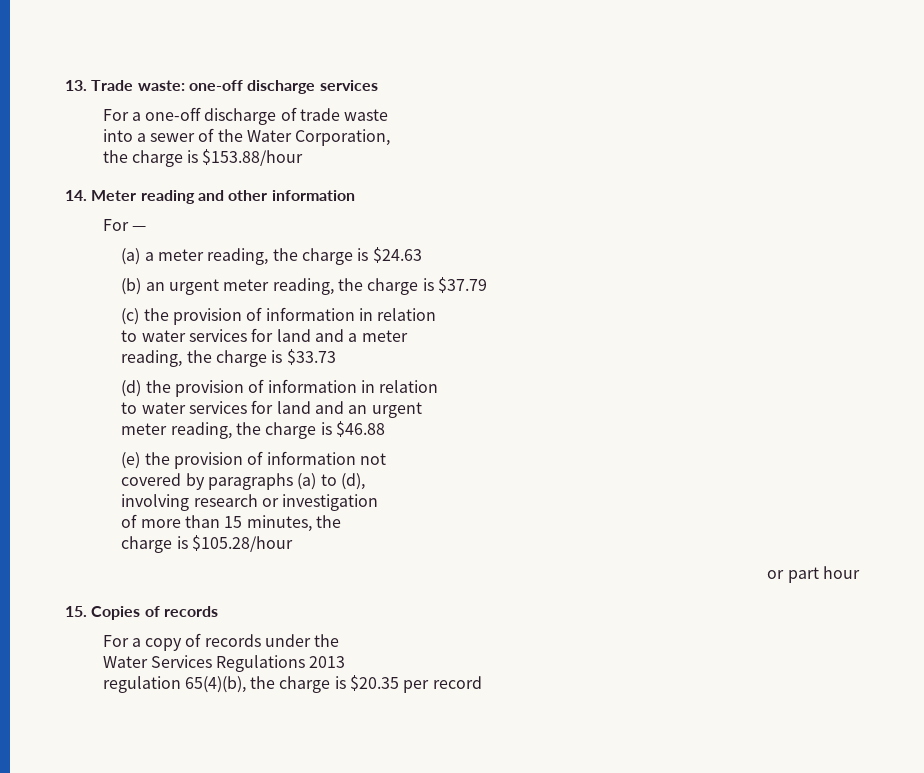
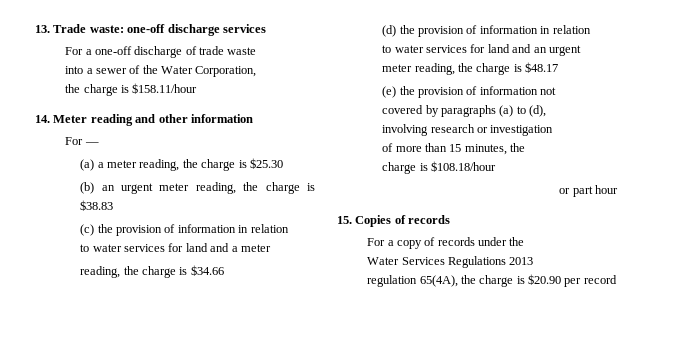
[202,149,304,166] $153.88/hour -> [132,83,198,94] $158.11/hour
[372,247,422,263] $24.63 -> [249,158,283,169] $25.30
[437,277,487,293] $37.79 -> [80,200,114,211] $38.83
[286,349,336,365] $33.73 -> [190,265,224,276] $34.66
[335,421,385,437] $46.88 -> [525,62,559,73] $48.17
[191,535,293,552] $105.28/hour -> [431,161,497,172] $108.18/hour
[184,675,400,693] 65(4)(b), the charge is $20.35 -> [419,274,562,287] 65(4A), the charge is $20.90

